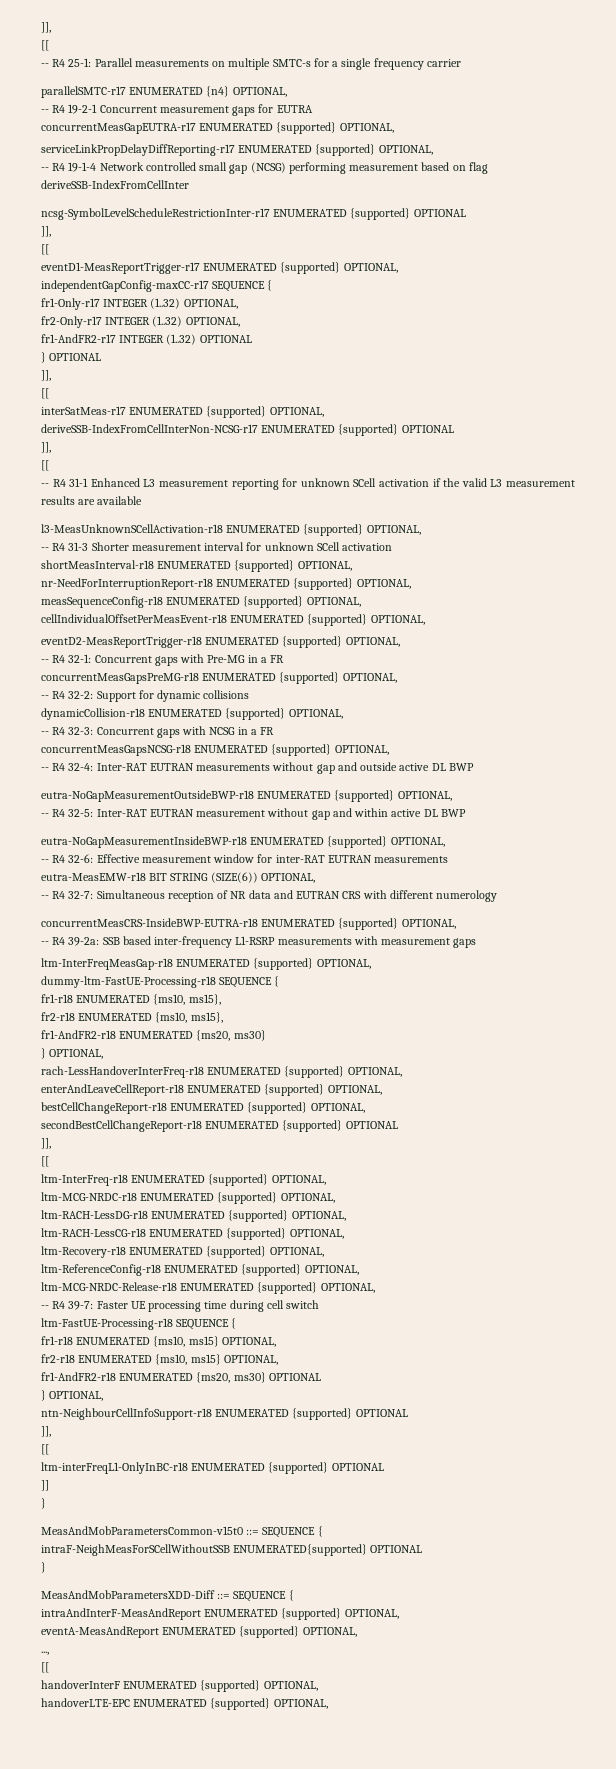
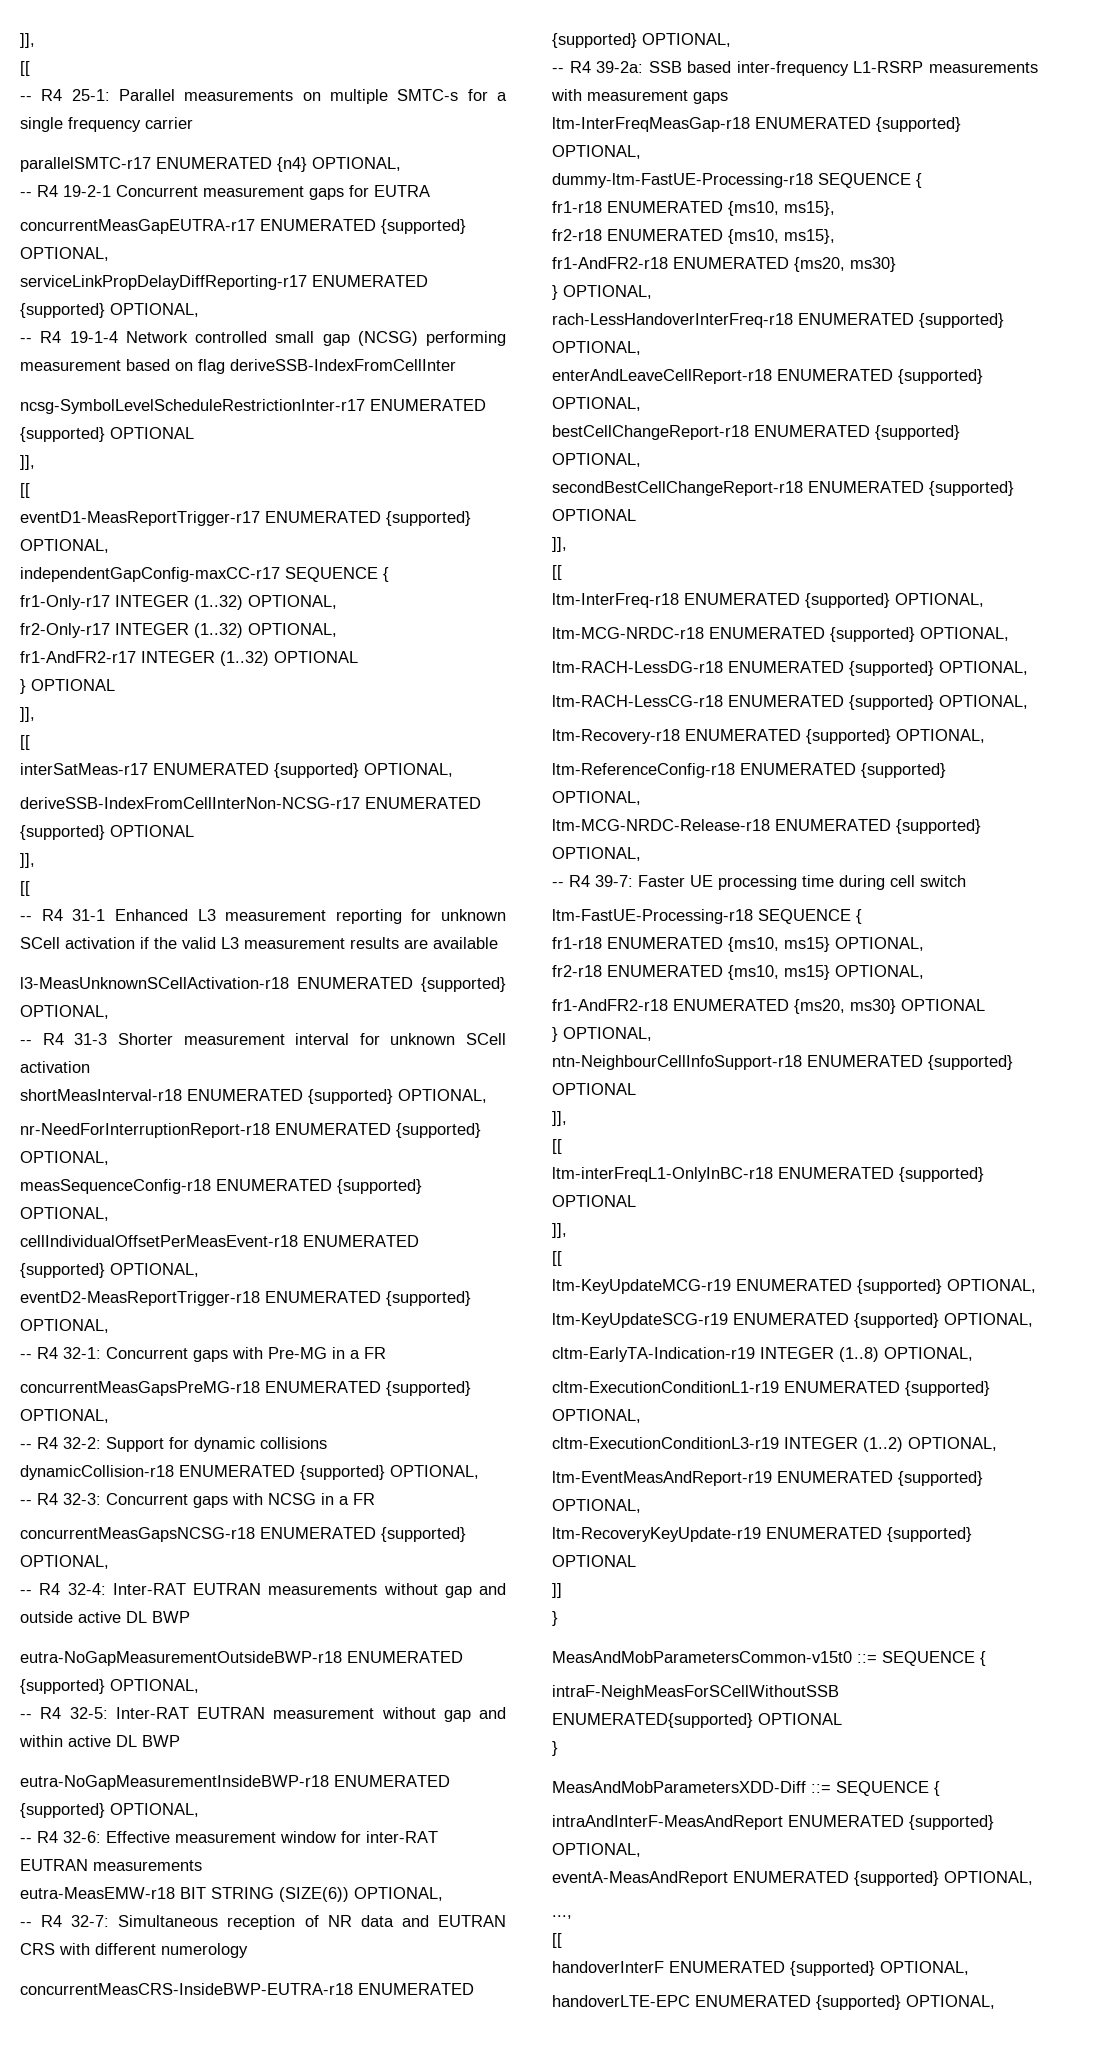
(384, 1467) none -> [552,1223,567,1238] [552,1251,562,1266] [552,1279,1036,1294] [552,1313,1033,1328] [552,1347,973,1362] [552,1381,990,1396] [552,1409,641,1423] [552,1437,997,1452] [552,1471,983,1486] [552,1499,641,1513] [552,1527,972,1542] [552,1555,636,1567] // ]], // [[ // ltm-KeyUpdateMCG-r19 ENUMERATED {supported} OPTIONAL, // ltm-KeyUpdateSCG-r19 ENUMERATED {supported} OPTIONAL, // cltm-EarlyTA-Indication-r19 INTEGER (1..8) OPTIONAL, // cltm-ExecutionConditionL1-r19 ENUMERATED {supported} OPTIONAL, // cltm-ExecutionConditionL3-r19 INTEGER (1..2) OPTIONAL, // ltm-EventMeasAndReport-r19 ENUMERATED {supported} OPTIONAL, // ltm-RecoveryKeyUpdate-r19 ENUMERATED {supported} OPTIONAL

